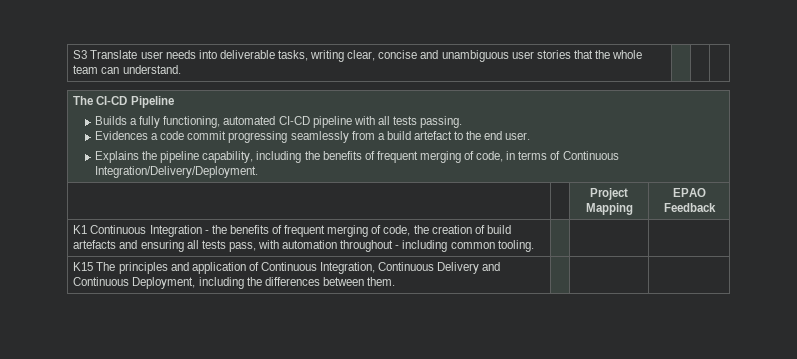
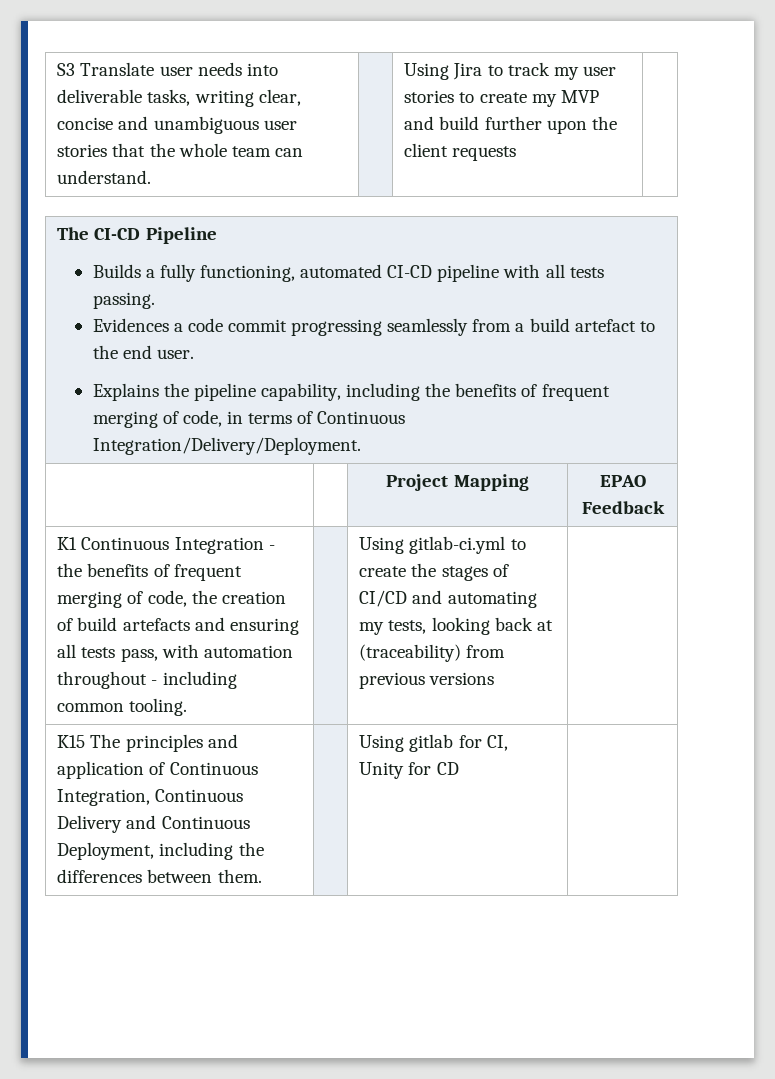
(181, 69) none -> [404,62,616,80] [404,90,599,107] [404,116,617,134] [404,143,517,161] Using Jira to track my user stories to create my MVP and build further upon the client requests
(534, 246) none -> [359,536,526,554] [359,563,509,581] [359,590,537,608] [359,617,553,635] [359,644,506,662] [359,672,495,689] Using gitlab-ci.yml to create the stages of CI/CD and automating my tests, looking back at (traceability) from previous versions
(395, 281) none -> [359,734,508,752] [359,762,459,779] Using gitlab for CI, Unity for CD

